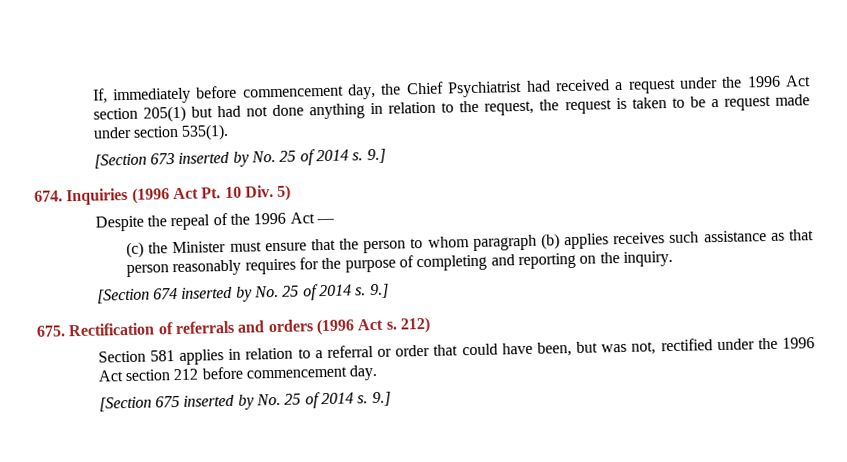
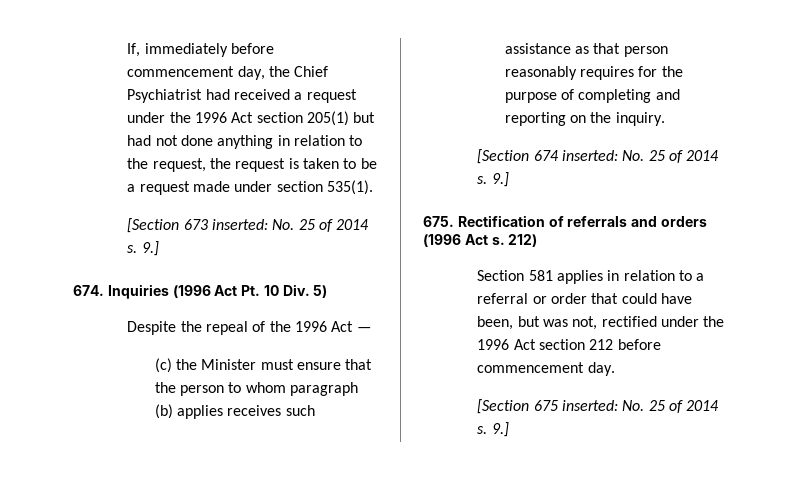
[178,151,250,167] inserted by -> [212,219,269,230] inserted:
[181,286,253,302] inserted by -> [562,150,619,161] inserted:
[183,394,255,410] inserted by -> [562,400,619,411] inserted:

